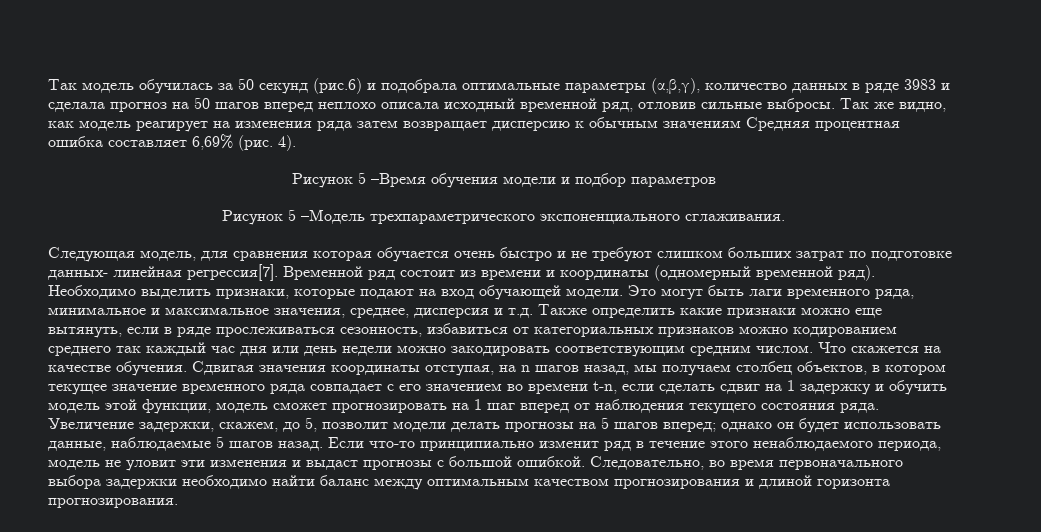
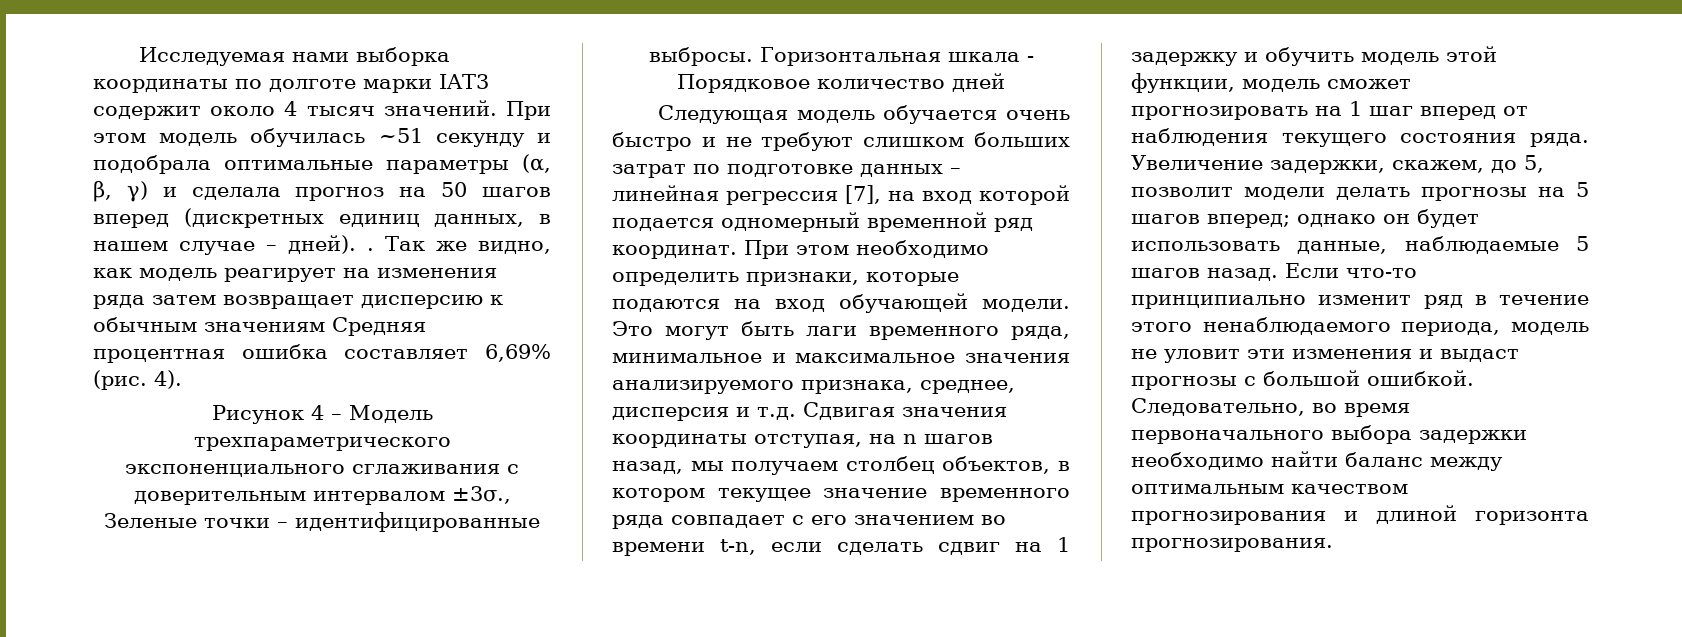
[48,78,936,94] Так модель обучилась за 50 секунд (рис.6) и подобрала оптимальные параметры (α,β,γ), количество данных в ряде 3983 -> [139,47,451,66] [93,74,489,93] [93,100,551,120] [93,128,551,147] [93,154,551,174] [93,180,148,202] Исследуемая нами выборка координаты по долготе марки IAT3 содержит около 4 тысяч значений. При этом модель обучилась ~51 секунду и подобрала оптимальные параметры (α, β, γ)
[318,98,835,112] неплохо описала исходный временной ряд, отловив сильные выбросы. -> [183,208,551,228] [93,235,374,255] (дискретных единиц данных, в нашем случае – дней). .
[357,172,716,188] [222,209,785,225] [48,247,372,262] 5 –Время обучения модели и подбор параметров // Рисунок 5 –Модель трехпараметрического экспоненциального сглаживания. // Следующая модель, для сравнения которая -> [310,405,433,423] [193,437,451,451] [125,464,519,477] [133,486,511,505] [104,512,540,532] [648,47,1034,66] [677,73,1005,93] [658,105,875,124] 4 – Модель трехпараметрического экспоненциального сглаживания с доверительным интервалом ±3σ., Зеленые точки – идентифицированные выбросы. Горизонтальная шкала - Порядковое количество дней // Следующая модель
[48,264,875,281] [48,285,211,299] данных- линейная регрессия[7]. Временной ряд состоит из времени и координаты (одномерный временной ряд). Необходимо выделить -> [860,164,961,177] [612,185,1070,205] [612,212,1033,232] [612,240,989,259] [612,272,739,286] данных – линейная регрессия [7], на вход которой подается одномерный временной ряд координат. При этом необходимо определить
[360,289,414,299] подают -> [612,299,720,312] подаются
[274,308,345,318] значения, -> [965,353,1070,363] [612,380,913,394] значения анализируемого признака,
[538,304,882,318] [48,323,897,338] [48,342,941,357] [48,361,187,376] Также определить какие признаки можно еще вытянуть, если в ряде прослеживаться сезонность, избавиться от категориальных признаков можно кодированием среднего так каждый час дня или день недели можно закодировать соответствующим средним числом. Что скажется на качестве обучения. -> (796, 413) none

